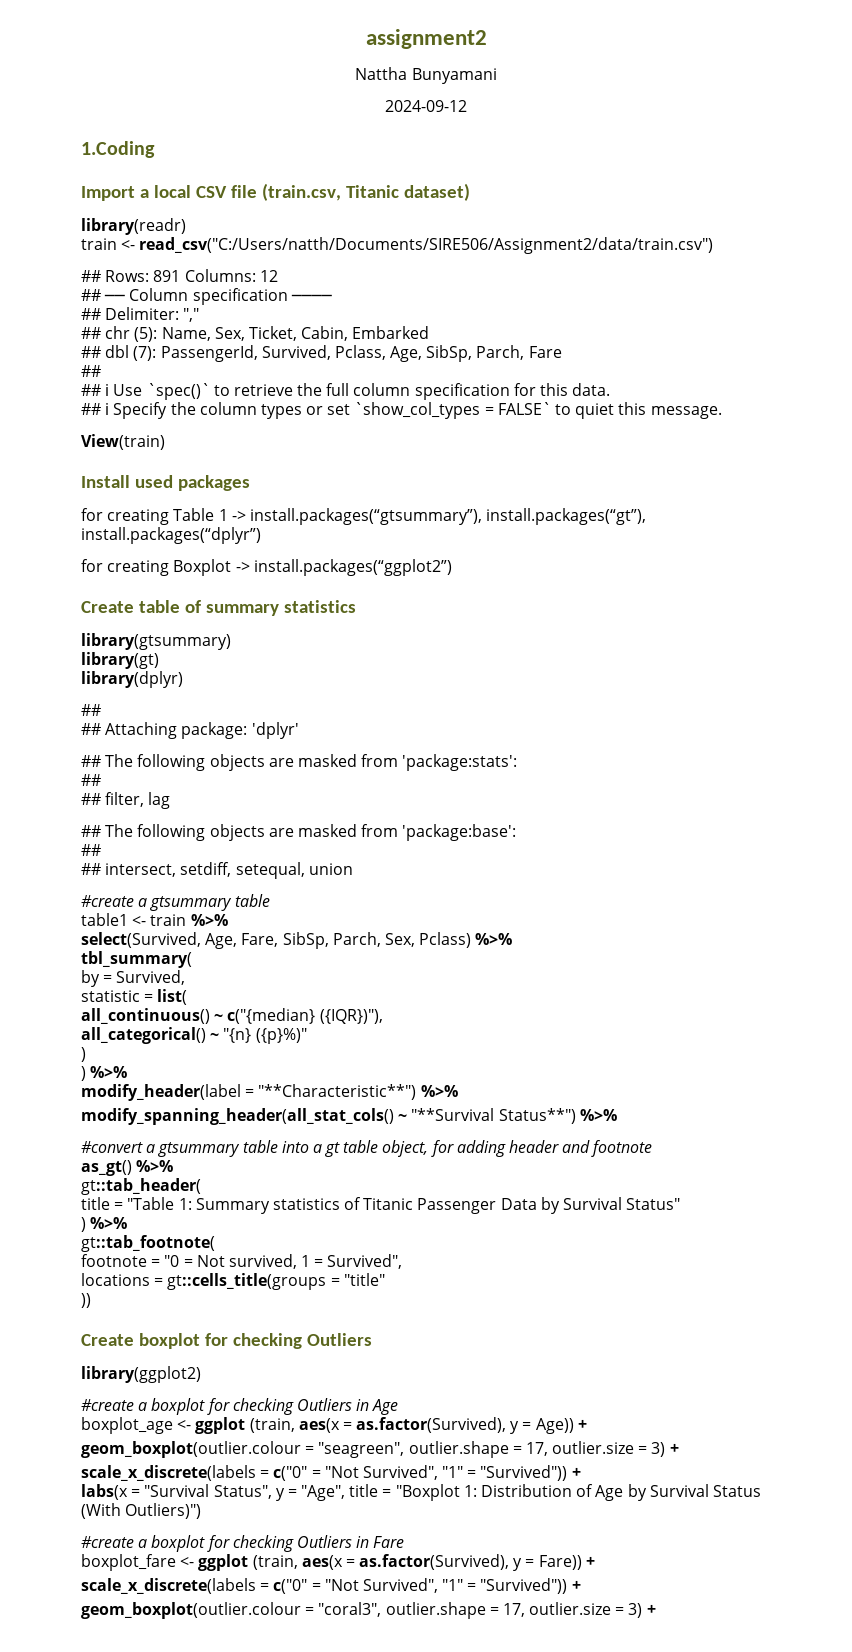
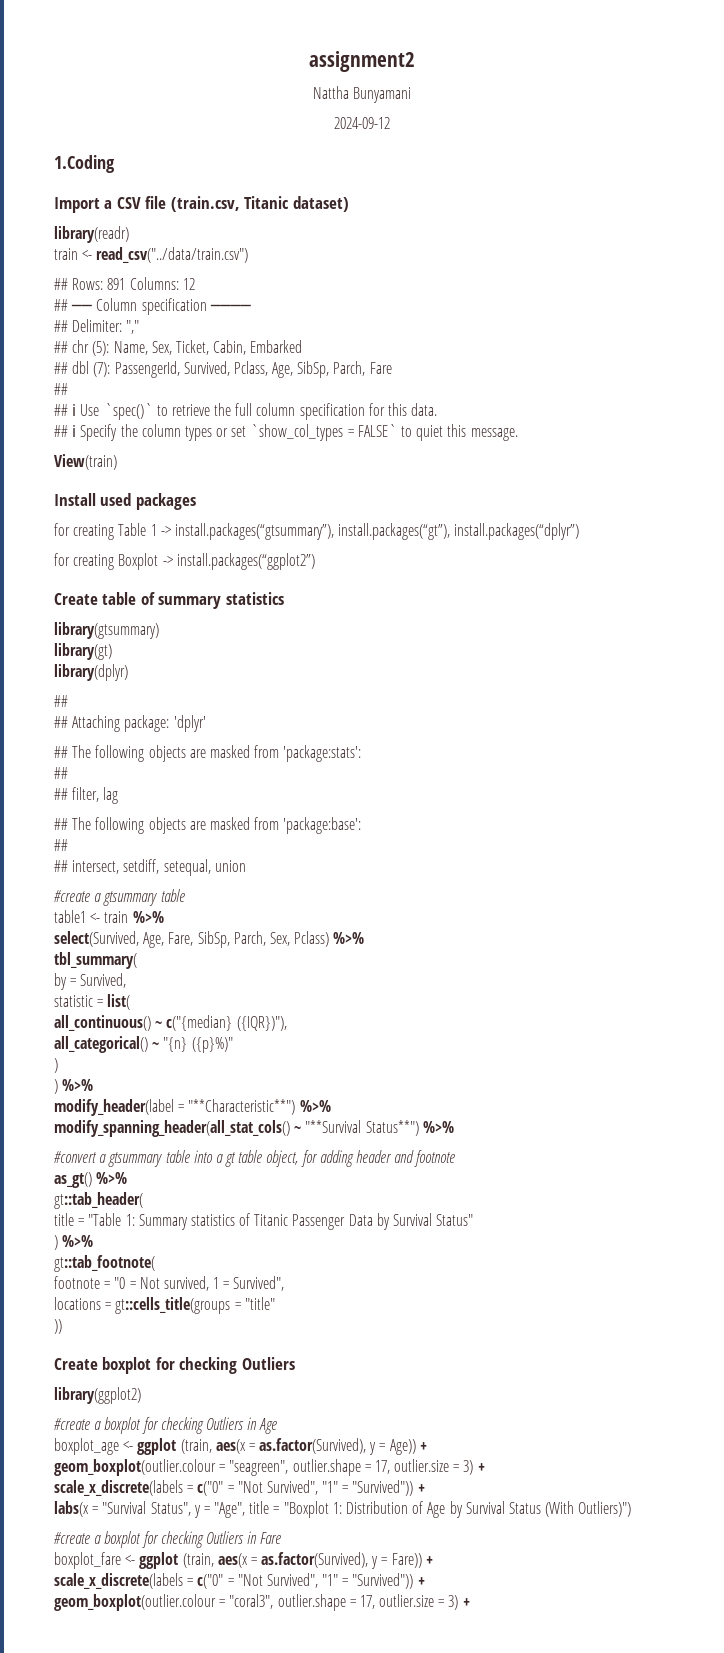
[153,185,191,198] local -> (113, 204) none
[139,237,714,254] read_csv("C:/Users/natth/Documents/SIRE506/Assignment2/data/train.csv") -> [96,247,249,263] read_csv("../data/train.csv")

